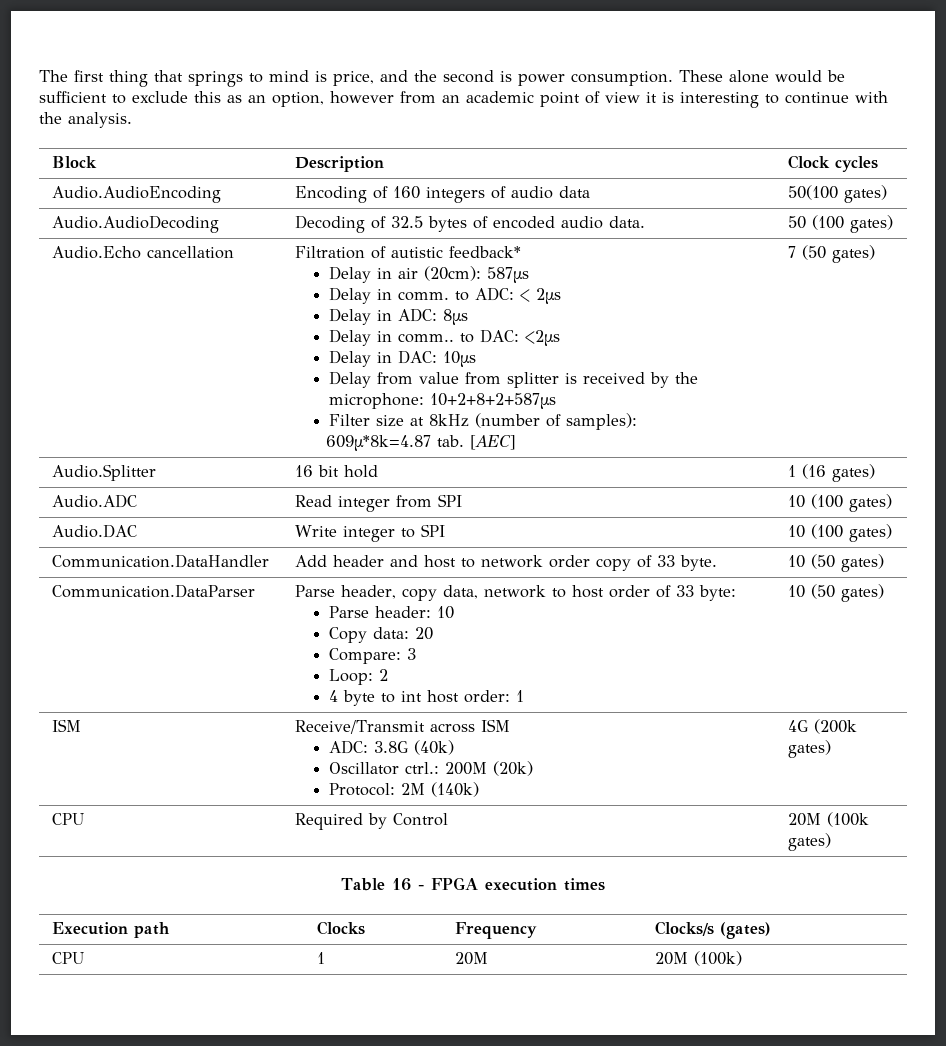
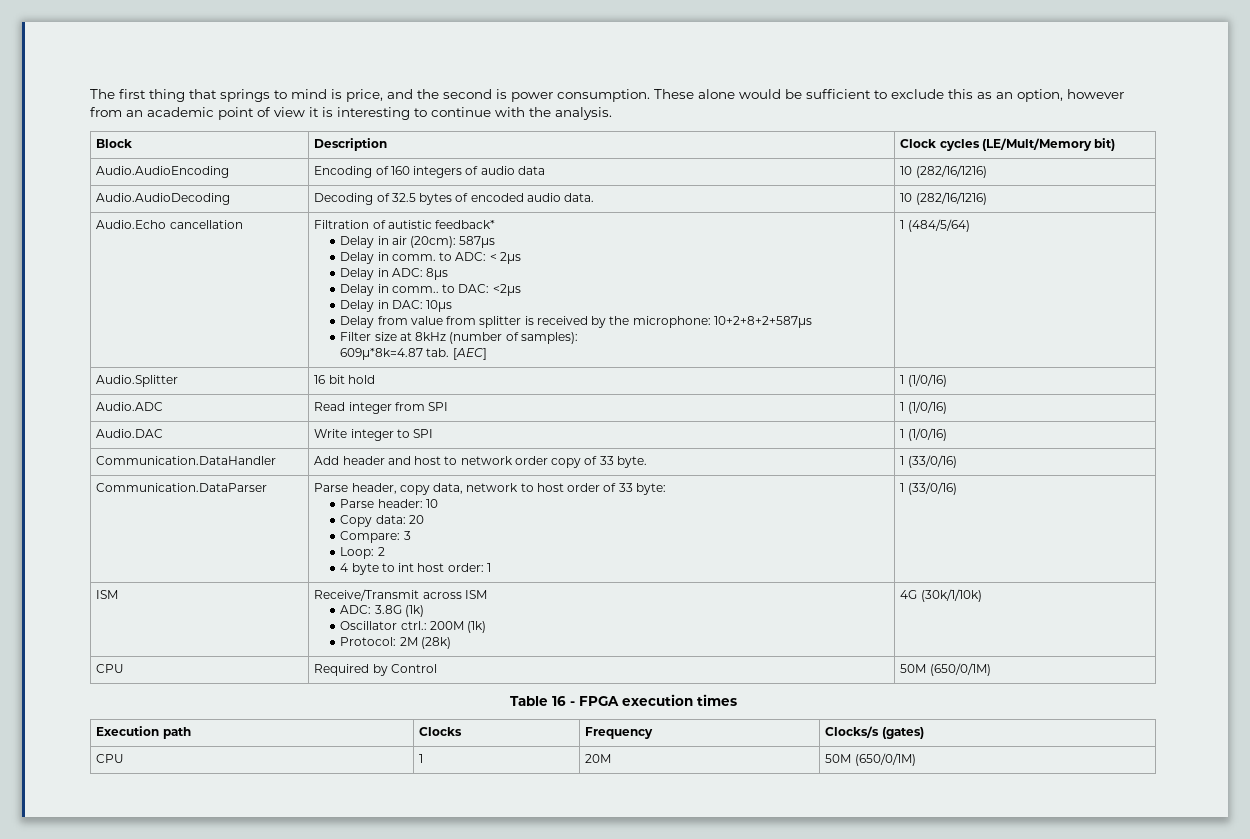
(878, 164) none -> [981,138,1116,151] (LE/Mult/Memory bit)
[787,185,887,203] 50(100 gates) -> [900,165,987,178] 10 (282/16/1216)
[787,215,893,233] 50 (100 gates) -> [900,192,987,205] 10 (282/16/1216)
[787,245,875,263] 7 (50 gates) -> [900,219,970,232] 1 (484/5/64)
[801,464,875,482] (16 gates) -> [907,374,947,387] (1/0/16)
[787,494,892,512] 10 (100 gates) -> [900,401,947,414] 1 (1/0/16)
[787,524,892,542] 10 (100 gates) -> [900,428,947,441] 1 (1/0/16)
[787,554,884,572] 10 (50 gates) -> [900,455,957,468] 1 (33/0/16)
[787,584,884,602] 10 (50 gates) -> [900,482,957,495] 1 (33/0/16)
[413,740,454,755] (40k) -> [404,605,424,617] (1k)
[492,761,533,776] (20k) -> [467,621,487,633] (1k)
[430,782,479,797] (140k) -> [420,637,451,649] (28k)
[813,719,857,734] [787,740,831,758] (200k gates) -> [920,589,982,602] (30k/1/10k)
[787,812,869,827] [787,833,831,851] 20M (100k gates) -> [900,663,991,676] 50M (650/0/1M)
[654,951,742,966] 20M (100k) -> [825,753,916,766] 50M (650/0/1M)

